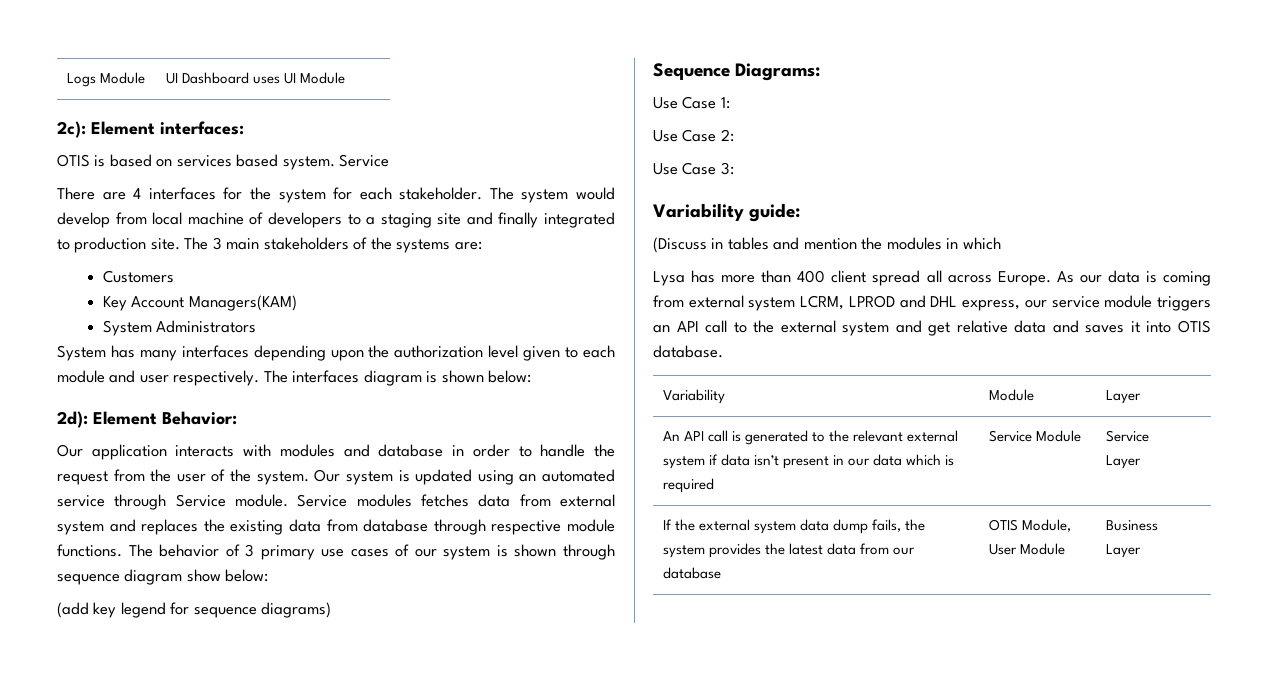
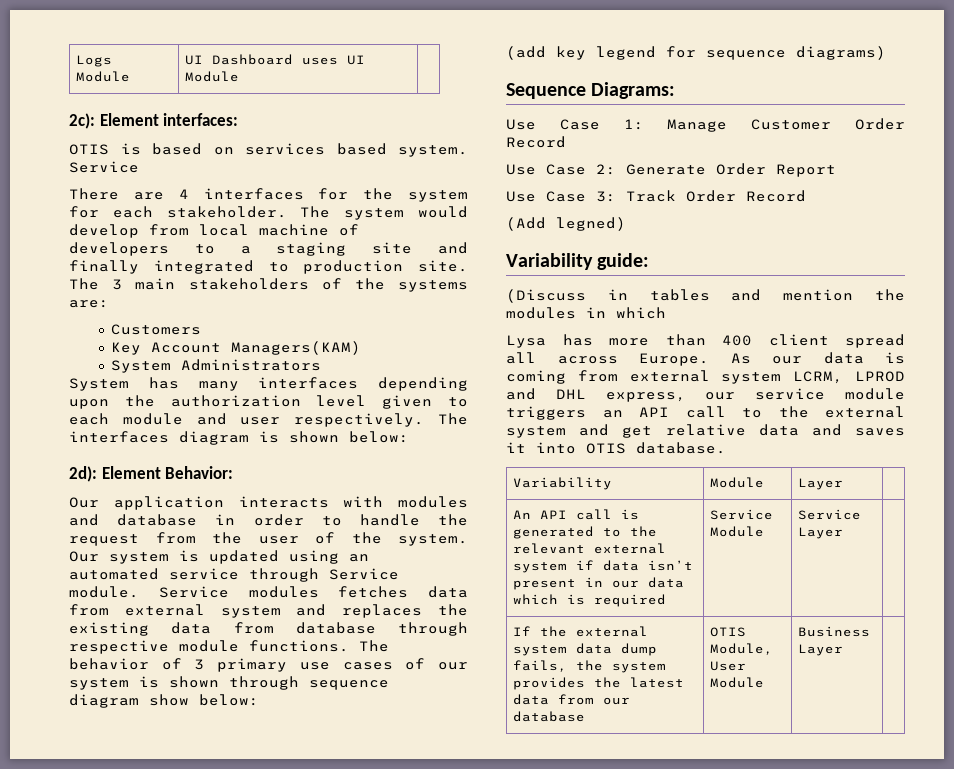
(730, 103) none -> [667,118,905,132] [506,136,566,148] Manage Customer Order Record
(734, 135) none -> [626,163,836,177] Generate Order Report
(734, 168) none -> [626,190,806,202] [506,217,626,231] Track Order Record // (Add legned)

